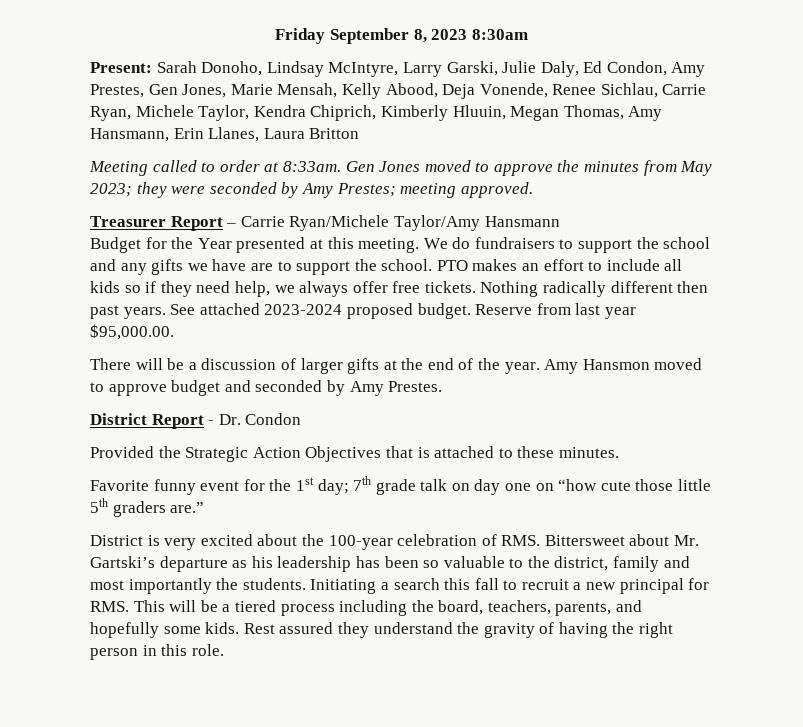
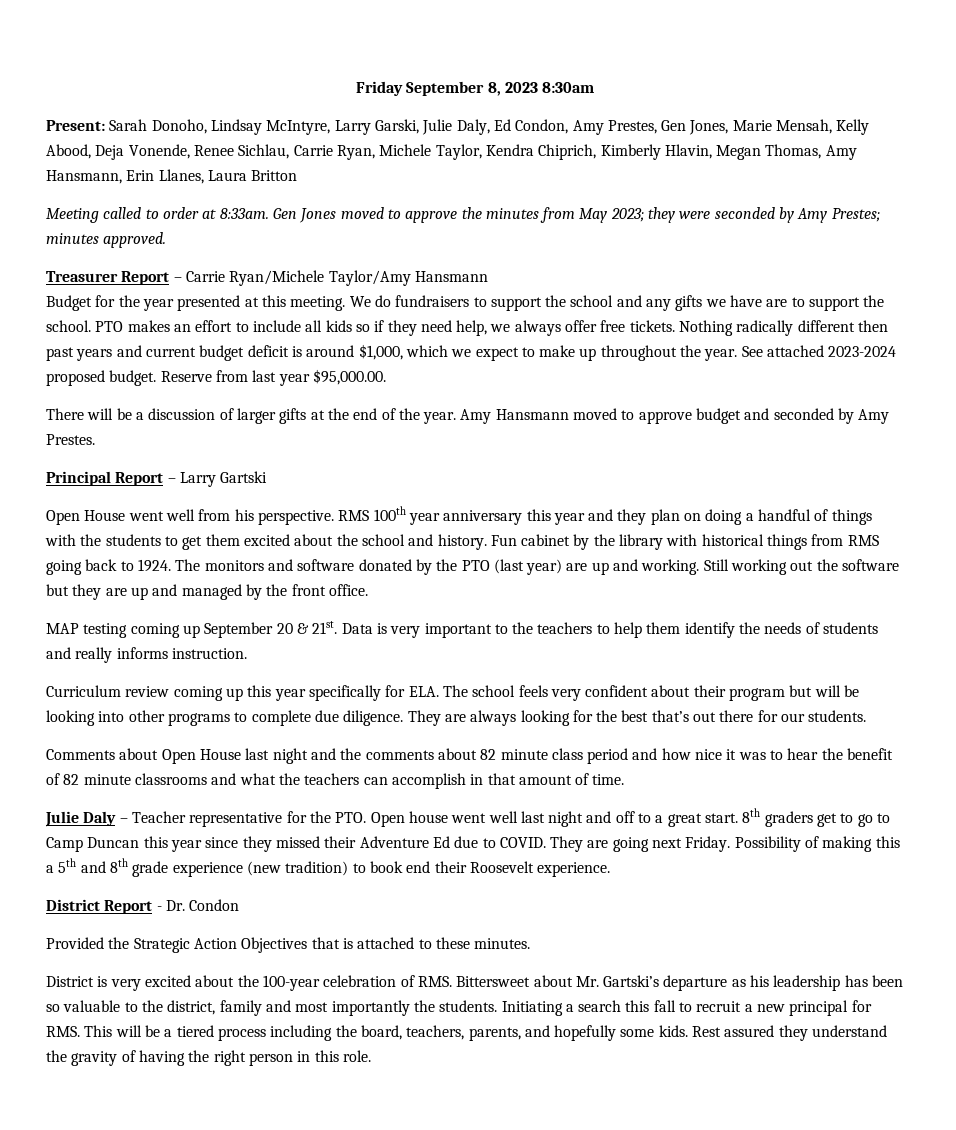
[452,105,506,120] Hluuin, -> [664,144,712,159] Hlavin,
[400,183,457,198] meeting -> [46,233,99,244] minutes
[197,238,232,249] Year -> [142,299,174,311] year
[123,307,166,319] years. -> [76,344,738,361] years and current budget deficit is around $1,000, which we expect to make up throughout the year.
[582,359,650,370] Hansmon -> [495,409,569,420] Hansmann
(443, 386) none -> [46,471,268,487] [46,506,872,525] [45,534,879,550] [46,559,900,575] [46,584,368,600] [46,621,879,638] [46,647,247,663] [46,685,860,701] [46,710,867,726] [46,748,894,764] [46,773,625,789] [45,808,891,827] [46,836,900,852] [46,858,611,877] // Principal Report – Larry Gartski // Open House went well from his perspective. RMS 100th year anniversary this year and they plan on doing a handful of things with the students to get them excited about the school and history. Fun cabinet by the library with historical things from RMS going back to 1924. The monitors and software donated by the PTO (last year) are up and working. Still working out the software but they are up and managed by the front office. // MAP testing coming up September 20 & 21st. Data is very important to the teachers to help them identify the needs of students and really informs instruction. // Curriculum review coming up this year specifically for ELA. The school feels very confident about their program but will be looking into other programs to complete due diligence. They are always looking for the best that’s out there for our students. // Comments about Open House last night and the comments about 82 minute class period and how nice it was to hear the benefit of 82 minute classrooms and what the teachers can accomplish in that amount of time. // Julie Daly – Teacher representative for the PTO. Open house went well last night and off to a great start. 8th graders get to go to Camp Duncan this year since they missed their Adventure Ed due to COVID. They are going next Friday. Possibility of making this a 5th and 8th grade experience (new tradition) to book end their Roosevelt experience.
[90,476,712,495] [90,498,205,517] // Favorite funny event for the 1st day; 7th grade talk on day one on “how cute those little 5th graders are.” -> (531, 943) none

